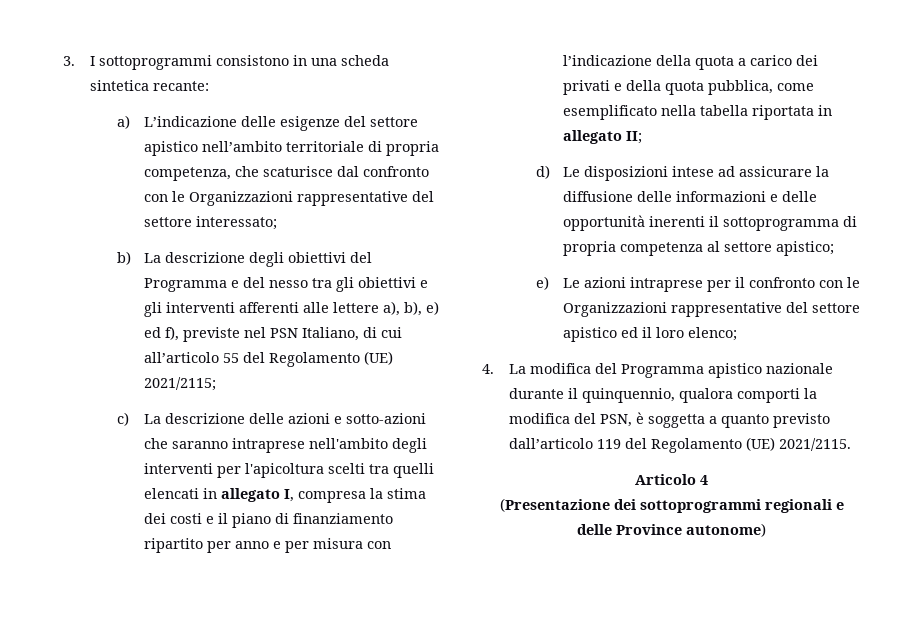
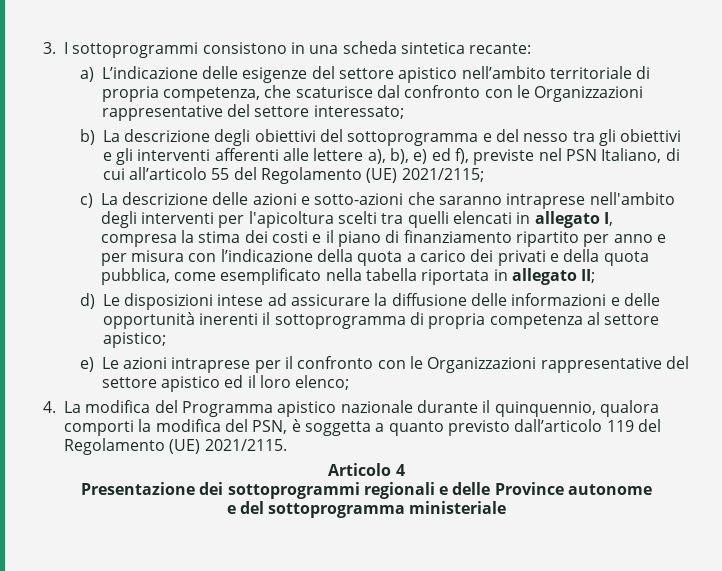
[143,278,227,292] Programma -> [347,131,479,146] sottoprogramma
[499,498,610,512] (Presentazione -> [80,482,195,495] Presentazione
[686,523,766,537] autonome) -> [568,484,653,495] [226,501,507,518] autonome // e del sottoprogramma ministeriale

